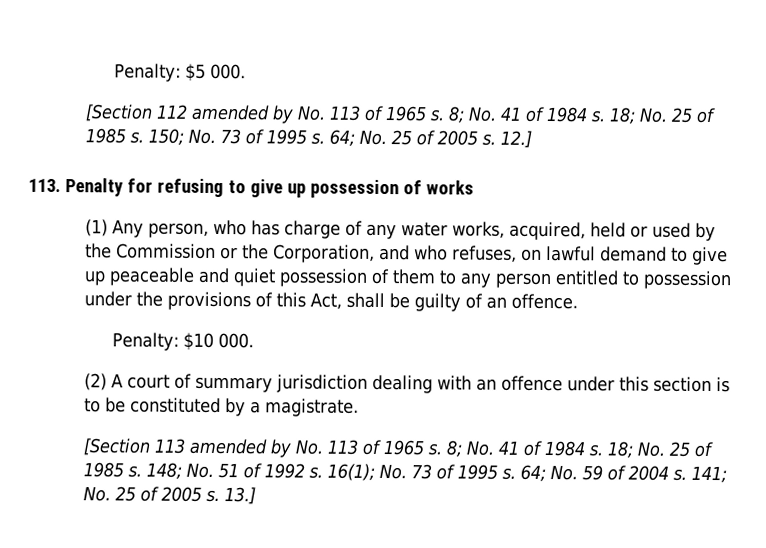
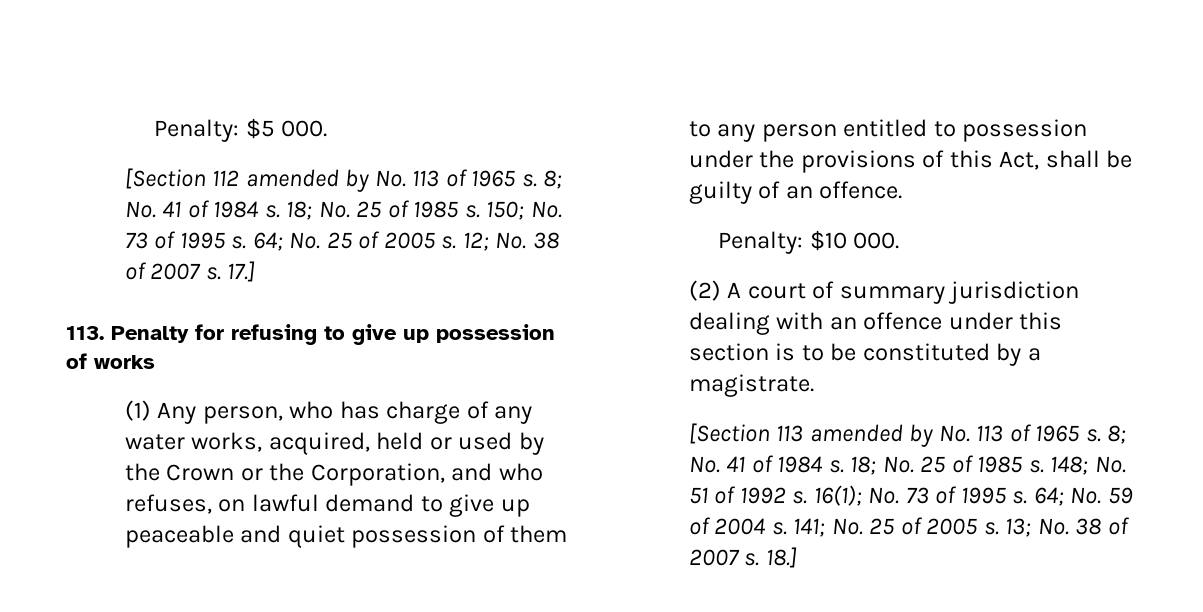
[499,130,532,148] 12.] -> [462,232,559,251] [124,261,256,282] 12; No. 38 of 2007 s. 17.]
[115,243,216,259] Commission -> [166,464,235,481] Crown
[223,487,256,505] 13.] -> [1005,517,1130,537] [688,547,797,568] 13; No. 38 of 2007 s. 18.]

